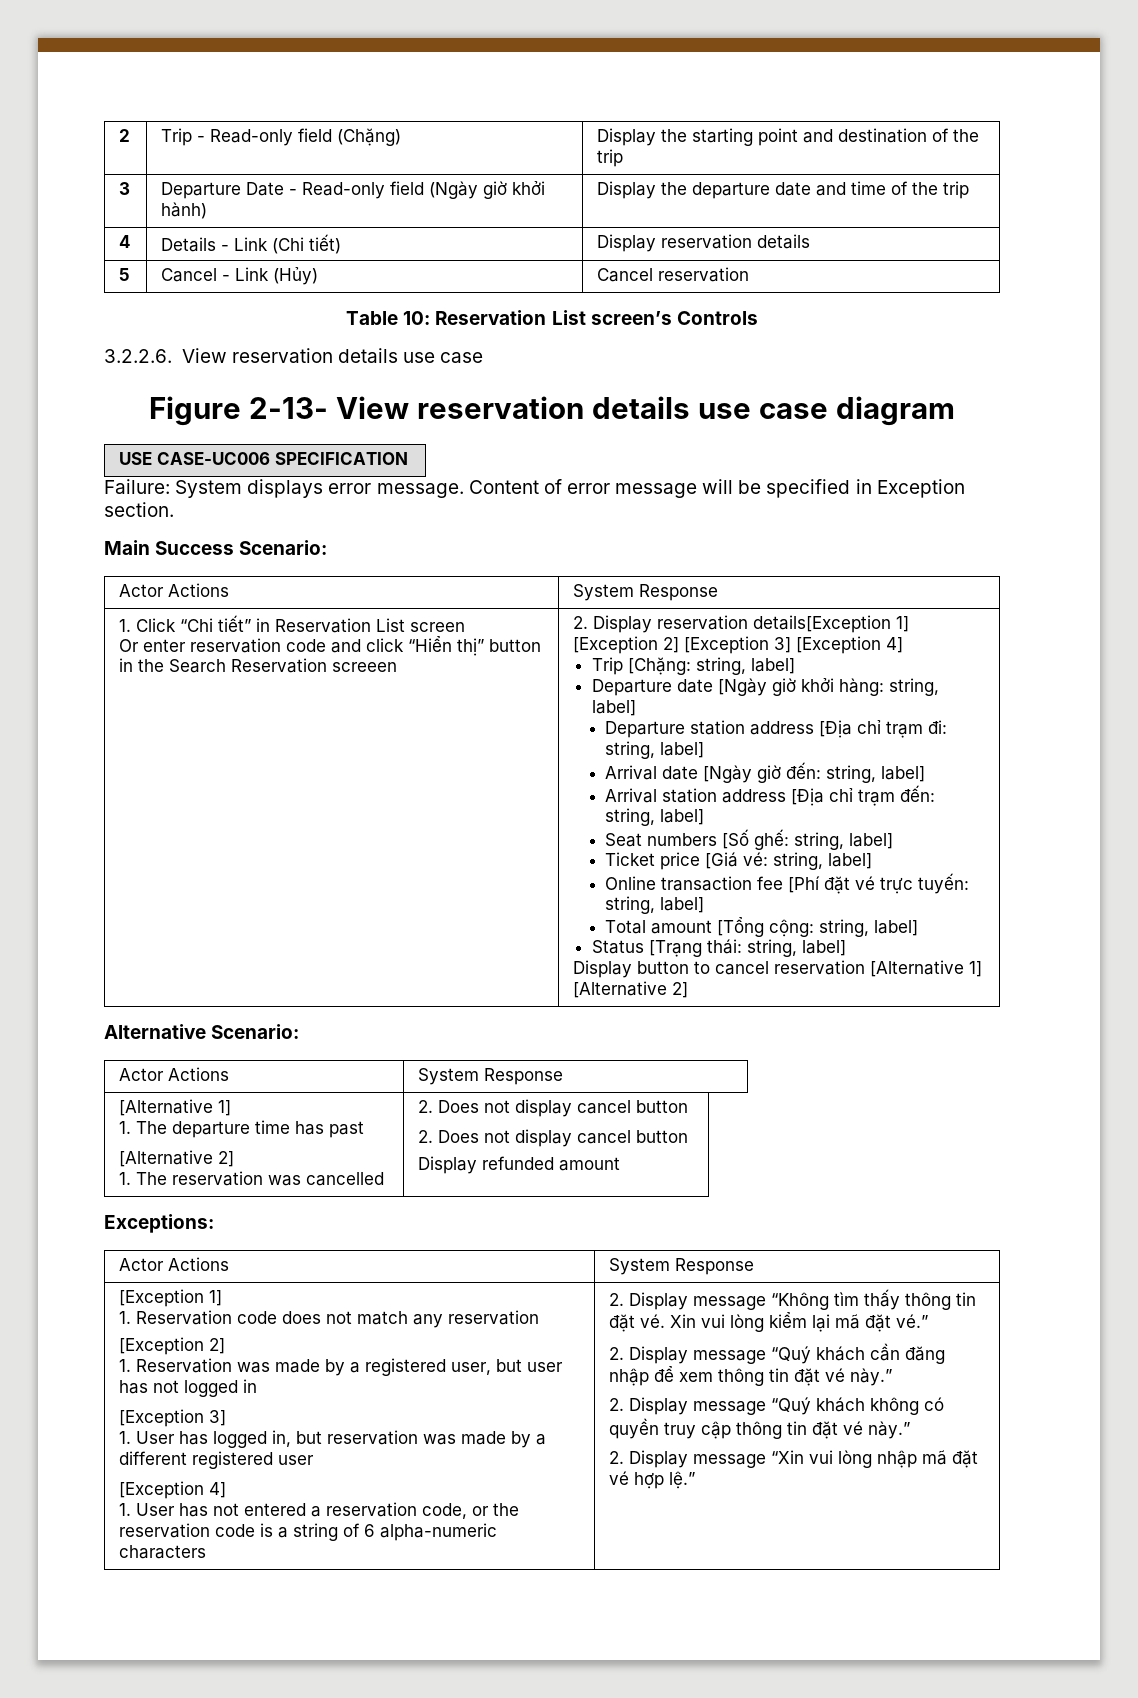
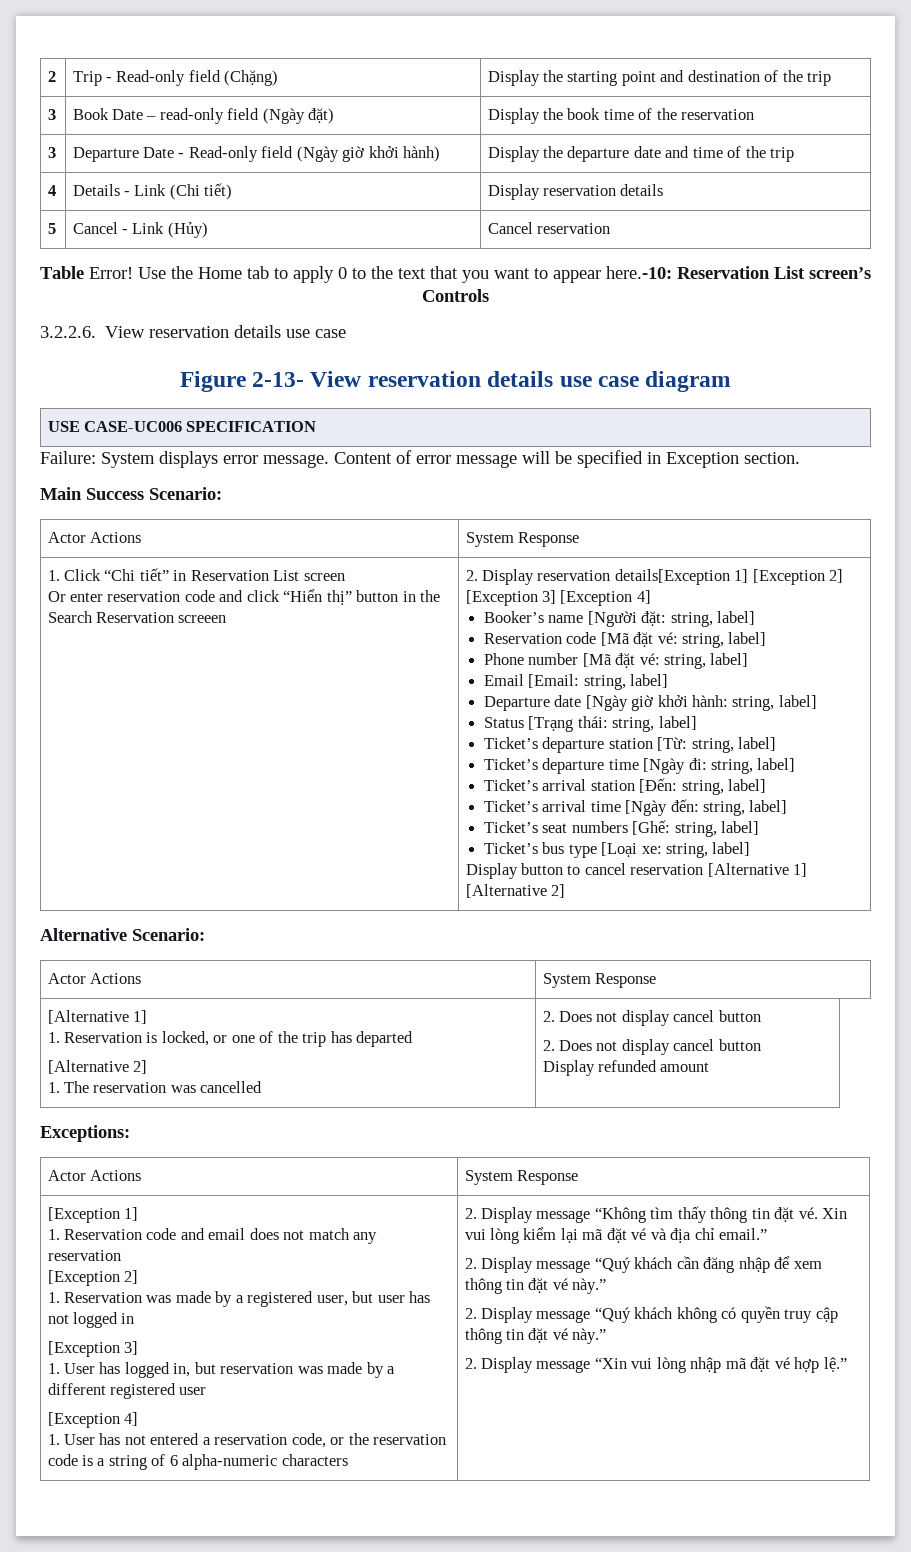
(623, 158) none -> [47,109,56,120] [72,108,335,124] [487,108,755,124] // 3 | Book Date – read-only field (Ngày đặt) | Display the book time of the reservation
[403,311,431,325] 10: -> [89,266,672,283] Error! Use the Home tab to apply 0 to the text that you want to appear here.-10:
[591,657,691,675] Trip [Chặng: -> [483,611,756,627] [483,632,767,648] [483,653,749,669] [483,674,580,688] Booker’s name [Người đặt: string, label] // Reservation code [Mã đặt vé: string, label] // Phone number [Mã đặt vé: string, label] // Email [Email:
[838,678,939,696] [591,700,636,716] [605,720,948,738] [605,741,705,759] [605,762,926,783] [605,785,936,806] [605,808,705,826] [605,829,894,850] [605,852,873,870] [605,873,970,894] [605,896,705,914] [605,917,815,937] hàng: string, label] // Departure station address [Địa chỉ trạm đi: string, label] // Arrival date [Ngày giờ đến: string, label] // Arrival station address [Địa chỉ trạm đến: string, label] // Seat numbers [Số ghế: string, label] // Ticket price [Giá vé: string, label] // Online transaction fee [Phí đặt vé trực tuyến: string, label] // Total amount [Tổng cộng: -> [692,695,729,707] hành:
(846, 948) none -> [483,737,777,753] [483,758,796,774] [483,778,767,795] [483,799,788,816] [483,820,760,837] [483,842,751,858] // Ticket’s departure station [Từ: string, label] // Ticket’s departure time [Ngày đi: string, label] // Ticket’s arrival station [Đến: string, label] // Ticket’s arrival time [Ngày đến: string, label] // Ticket’s seat numbers [Ghế: string, label] // Ticket’s bus type [Loại xe: string, label]
[135,1120,364,1138] The departure time has past -> [64,1031,414,1047] Reservation is locked, or one of the trip has departed
(277, 1317) none -> [180,1228,246,1240] and email
[895,1314,928,1328] vé.” -> [631,1228,768,1243] vé và địa chỉ email.”

